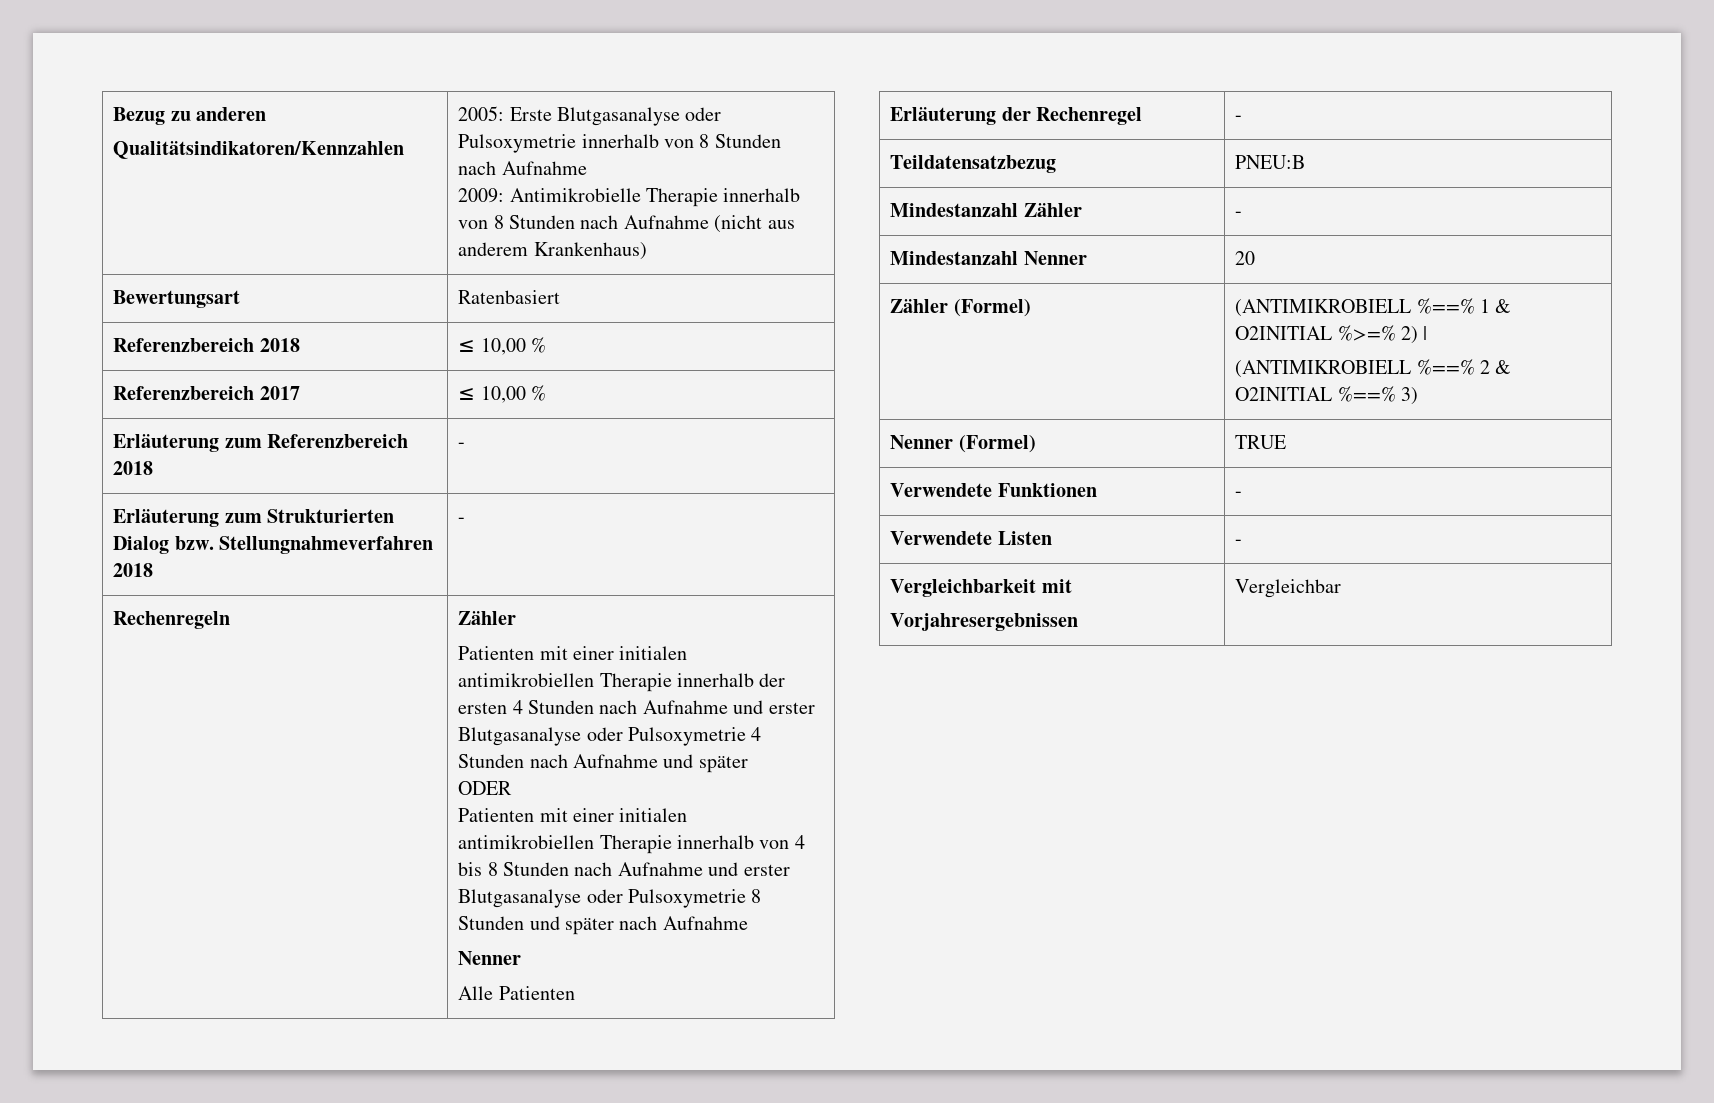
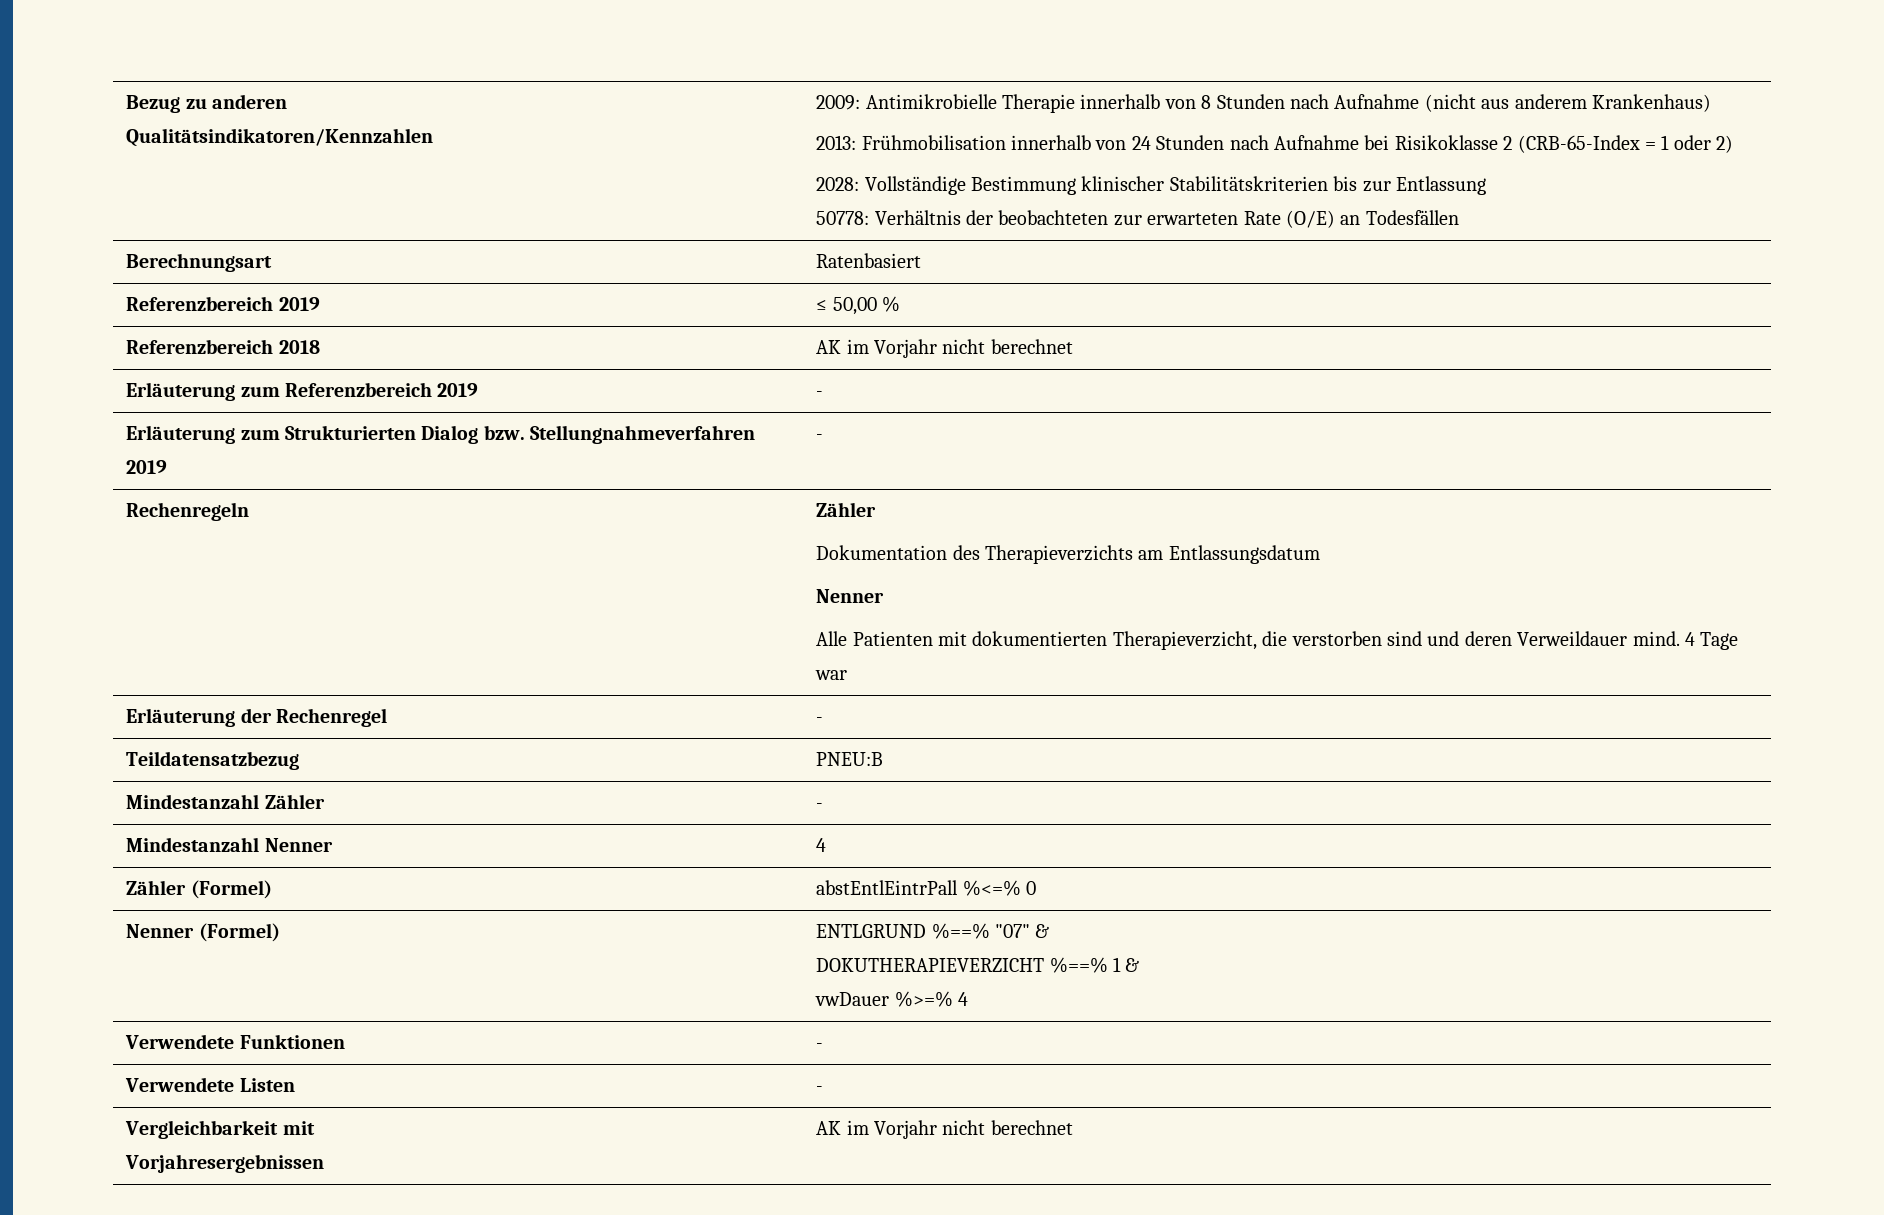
[458,106,722,126] [458,134,781,153] [458,161,587,175] 2005: Erste Blutgasanalyse oder Pulsoxymetrie innerhalb von 8 Stunden nach Aufnahme // -> (434, 137) none
[113,290,241,308] // Bewertungsart -> [816,135,1734,153] [816,176,1487,195] [816,210,1459,228] [126,253,273,272] // 2013: Frühmobilisation innerhalb von 24 Stunden nach Aufnahme bei Risikoklasse 2 (CRB-65-Index = 1 oder 2) // 2028: Vollständige Bestimmung klinischer Stabilitätskriterien bis zur Entlassung // 50778: Verhältnis der beobachteten zur erwarteten Rate (O/E) an Todesfällen // Berechnungsart
[259,338,300,352] [458,338,526,355] 2018 | ≤ 10,00 -> [278,297,320,311] [816,297,877,315] 2019 | ≤ 50,00
[259,386,300,400] [458,385,547,403] 2017 | ≤ 10,00 % -> [278,340,320,354] [816,339,1073,358] 2018 | AK im Vorjahr nicht berechnet
[113,461,154,475] 2018 -> [437,383,479,397] 2019
[113,563,154,577] 2018 -> [126,460,168,474] 2019
[458,646,688,660] [458,673,786,692] [458,700,815,714] [458,727,762,746] [458,754,748,773] [458,781,513,795] [458,808,688,822] [458,835,805,854] [458,862,790,876] [458,889,762,908] [458,916,748,935] [458,951,522,965] [458,986,575,1000] Patienten mit einer initialen antimikrobiellen Therapie innerhalb der ersten 4 Stunden nach Aufnahme und erster Blutgasanalyse oder Pulsoxymetrie 4 Stunden nach Aufnahme und später // ODER // Patienten mit einer initialen antimikrobiellen Therapie innerhalb von 4 bis 8 Stunden nach Aufnahme und erster Blutgasanalyse oder Pulsoxymetrie 8 Stunden und später nach Aufnahme // Nenner // Alle Patienten -> [816,545,1320,564] [816,589,885,603] [816,631,1739,650] [815,670,848,680] Dokumentation des Therapieverzichts am Entlassungsdatum // Nenner // Alle Patienten mit dokumentierten Therapieverzicht, die verstorben sind und deren Verweildauer mind. 4 Tage war
[1235,251,1256,265] 20 -> [816,838,827,852] 4
[1235,298,1512,317] [1235,325,1428,344] [1235,359,1512,378] [1235,386,1419,405] [890,435,1036,453] [1235,435,1287,449] (ANTIMIKROBIELL %==% 1 & O2INITIAL %>=% 2) | // (ANTIMIKROBIELL %==% 2 & O2INITIAL %==% 3) // Nenner (Formel) | TRUE -> [816,880,1037,896] [126,923,280,942] [816,923,1050,939] [816,957,1140,973] [815,991,969,1007] abstEntlEintrPall %<=% 0 // Nenner (Formel) | ENTLGRUND %==% "07" & // DOKUTHERAPIEVERZICHT %==% 1 & // vwDauer %>=% 4
[1235,579,1342,598] Vergleichbar -> [816,1120,1073,1139] AK im Vorjahr nicht berechnet

